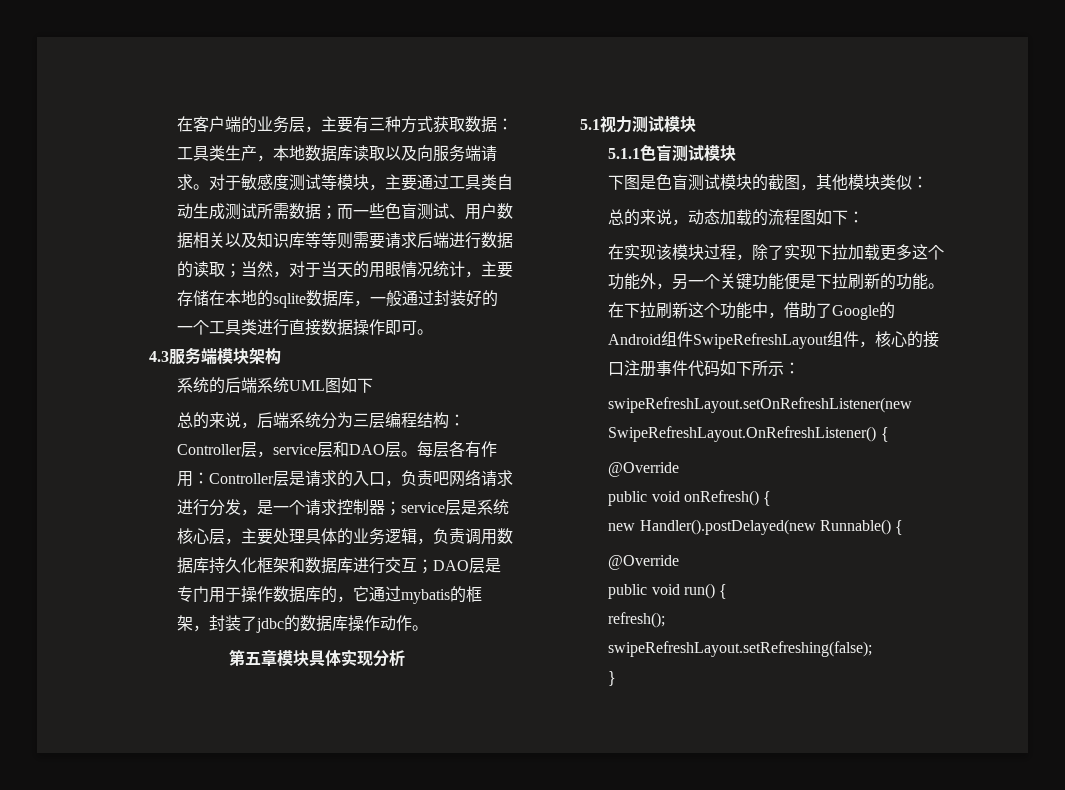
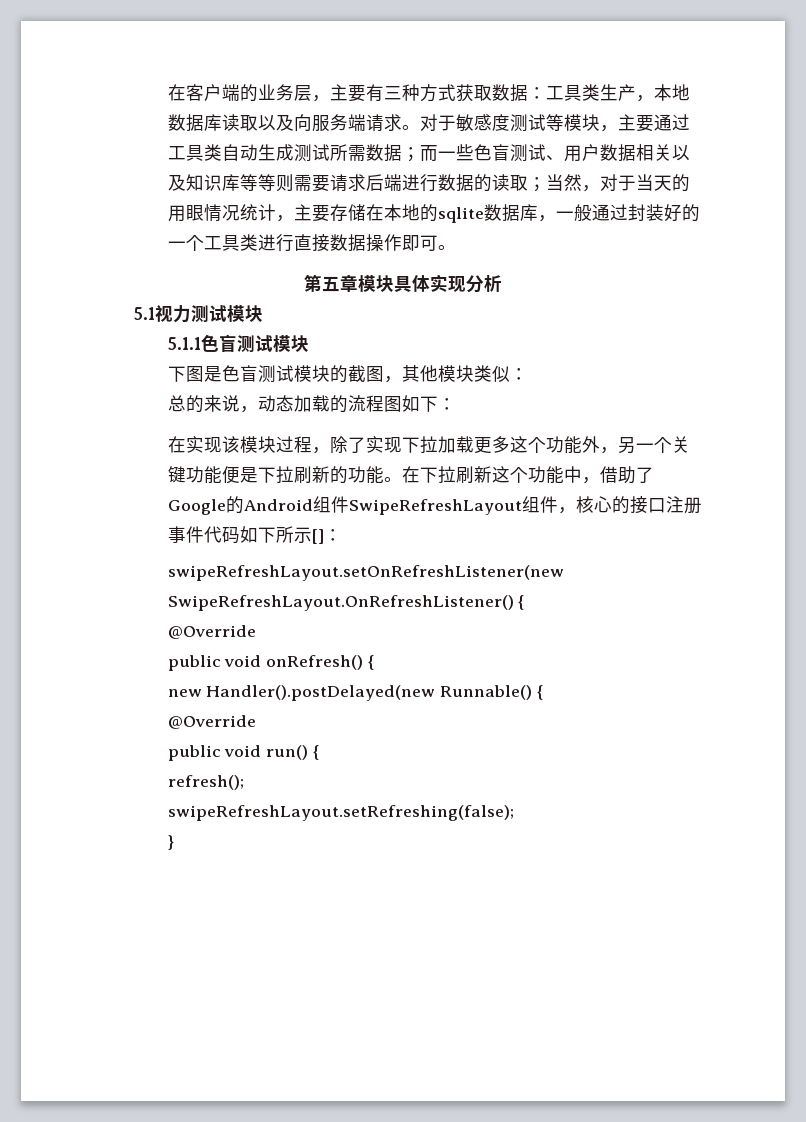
[148,347,281,365] [177,377,374,394] [177,412,466,429] [177,441,498,458] [177,469,514,487] [177,499,510,516] [177,528,514,545] [177,557,502,574] [177,586,483,604] [177,615,429,633] // 4.3服务端模块架构 // 系统的后端系统UML图如下 // 总的来说，后端系统分为三层编程结构：Controller层，service层和DAO层。每层各有作用：Controller层是请求的入口，负责吧网络请求进行分发，是一个请求控制器；service层是系统核心层，主要处理具体的业务逻辑，负责调用数据库持久化框架和数据库进行交互；DAO层是专门用于操作数据库的，它通过mybatis的框架，封装了jdbc的数据库操作动作。 -> (456, 247) none
(785, 368) none -> [311,529,324,544] []

